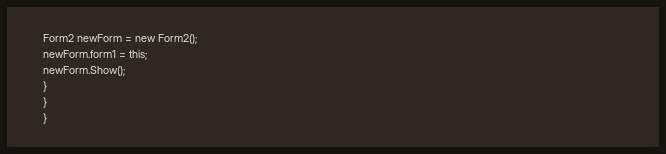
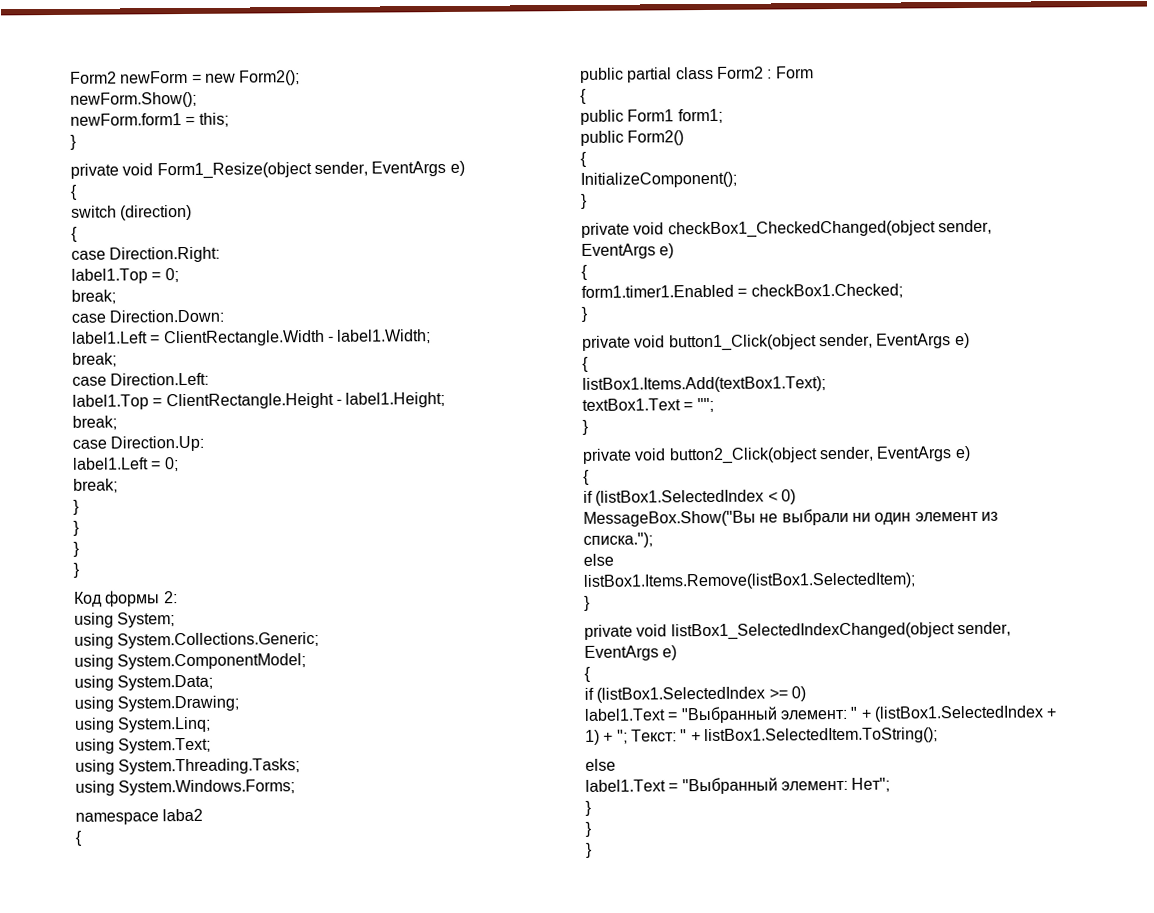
(197, 39) none -> [70,91,197,108] // newForm.Show();
[43,66,125,76] newForm.Show(); -> [70,134,77,150] [70,160,465,180] [70,184,78,200] [71,204,193,221] [71,226,78,242] [71,246,221,263] [71,268,179,284] [71,289,116,304] [71,309,225,323] [72,329,432,347] [72,352,117,367] [72,372,210,386] [72,392,446,410] [72,415,117,430] [72,435,205,452] [72,457,179,472] [73,478,118,493] [73,499,80,515] [73,520,80,536] [73,541,80,557] [73,562,80,578] [74,590,178,607] [74,612,176,628] [74,631,320,649] [74,653,307,670] [74,674,214,691] [74,695,240,712] [74,716,212,733] [75,737,212,754] [75,758,301,775] [75,779,296,796] [75,808,204,825] [75,830,82,846] [580,66,814,83] [580,88,587,104] [580,108,723,125] [580,130,685,146] [580,151,587,167] [580,171,737,188] [580,193,588,209] [581,219,992,239] [581,243,675,259] [581,264,588,280] [581,283,903,299] [581,306,588,322] [582,332,970,352] [582,356,589,372] [582,376,826,393] [582,397,714,413] [582,419,589,435] [582,445,971,465] [583,469,590,485] [583,489,796,506] [583,508,998,527] [583,532,653,548] [583,553,614,566] [583,572,916,590] [584,595,591,611] [584,621,1011,641] [584,645,678,661] [584,666,591,682] [584,686,806,703] [584,705,1058,724] [585,727,938,745] [585,758,616,771] [585,777,891,795] } // private void Form1_Resize(object sender, EventArgs e) // { // switch (direction) // { // case Direction.Right: // label1.Top = 0; // break; // case Direction.Down: // label1.Left = ClientRectangle.Width - label1.Width; // break; // case Direction.Left: // label1.Top = ClientRectangle.Height - label1.Height; // break; // case Direction.Up: // label1.Left = 0; // break; // } // } // } // } // Код формы 2: // using System; // using System.Collections.Generic; // using System.ComponentModel; // using System.Data; // using System.Drawing; // using System.Linq; // using System.Text; // using System.Threading.Tasks; // using System.Windows.Forms; // namespace laba2 // { // public partial class Form2 : Form // { // public Form1 form1; // public Form2() // { // InitializeComponent(); // } // private void checkBox1_CheckedChanged(object sender, EventArgs e) // { // form1.timer1.Enabled = checkBox1.Checked; // } // private void button1_Click(object sender, EventArgs e) // { // listBox1.Items.Add(textBox1.Text); // textBox1.Text = ""; // } // private void button2_Click(object sender, EventArgs e) // { // if (listBox1.SelectedIndex < 0) // MessageBox.Show("Вы не выбрали ни один элемент из списка."); // else // listBox1.Items.Remove(listBox1.SelectedItem); // } // private void listBox1_SelectedIndexChanged(object sender, EventArgs e) // { // if (listBox1.SelectedIndex >= 0) // label1.Text = "Выбранный элемент: " + (listBox1.SelectedIndex + 1) + "; Текст: " + listBox1.SelectedItem.ToString(); // else // label1.Text = "Выбранный элемент: Нет";

